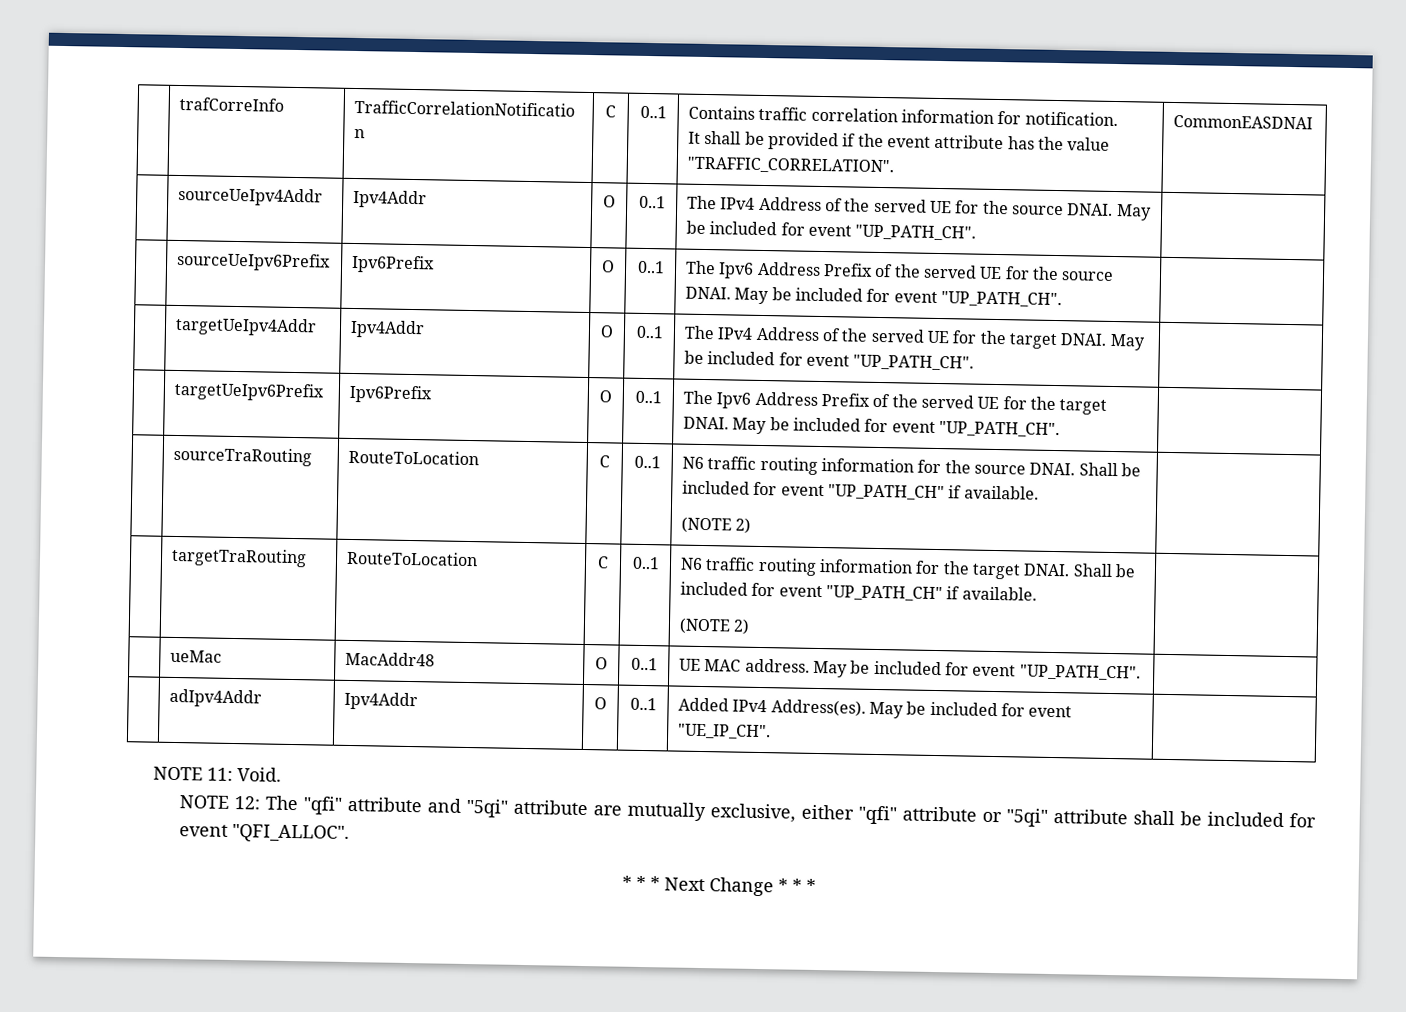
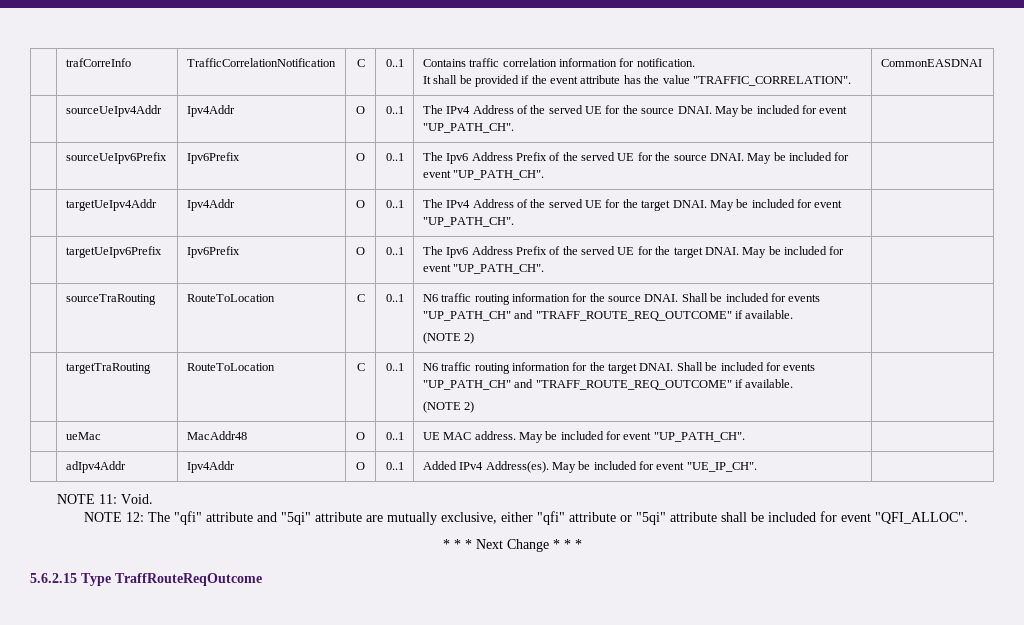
[780,484,946,501] event "UP_PATH_CH" -> [788,294,821,302] [422,310,732,321] events "UP_PATH_CH" and "TRAFF_ROUTE_REQ_OUTCOME"
[778,585,944,602] event "UP_PATH_CH" -> [783,363,816,371] [422,379,732,390] events "UP_PATH_CH" and "TRAFF_ROUTE_REQ_OUTCOME"
(816, 885) none -> [30,573,262,586] // 5.6.2.15 Type TraffRouteReqOutcome

